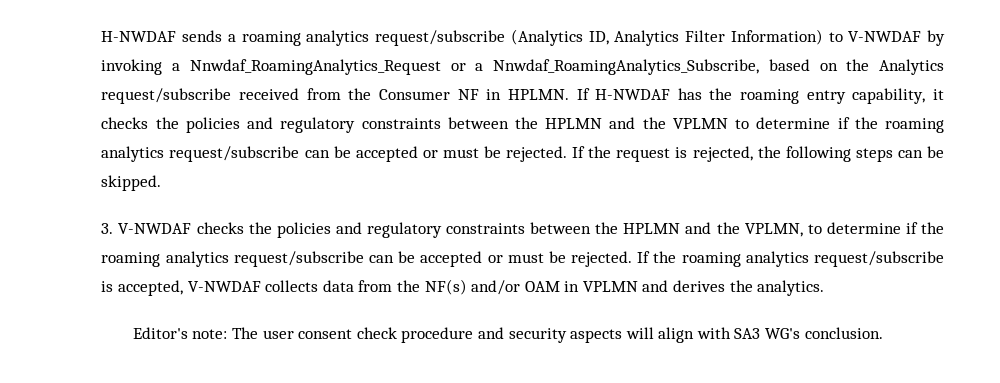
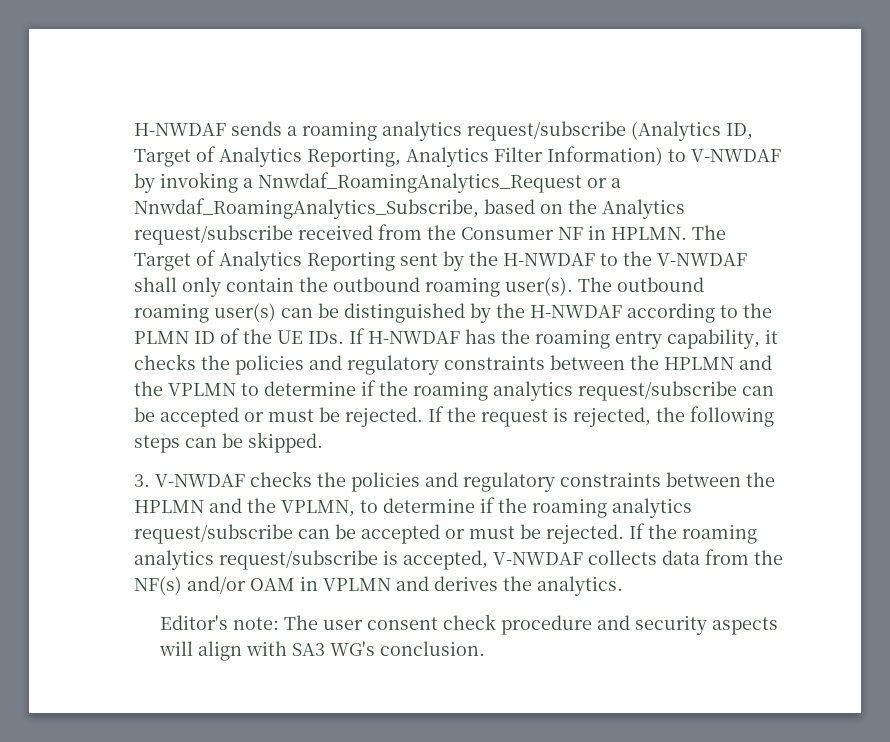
(609, 38) none -> [133,146,401,167] Target of Analytics Reporting,
(569, 94) none -> [691,225,726,240] [133,250,747,271] [133,277,704,297] [133,303,772,323] [133,328,344,344] The Target of Analytics Reporting sent by the H-NWDAF to the V-NWDAF shall only contain the outbound roaming user(s). The outbound roaming user(s) can be distinguished by the H-NWDAF according to the PLMN ID of the UE IDs.

